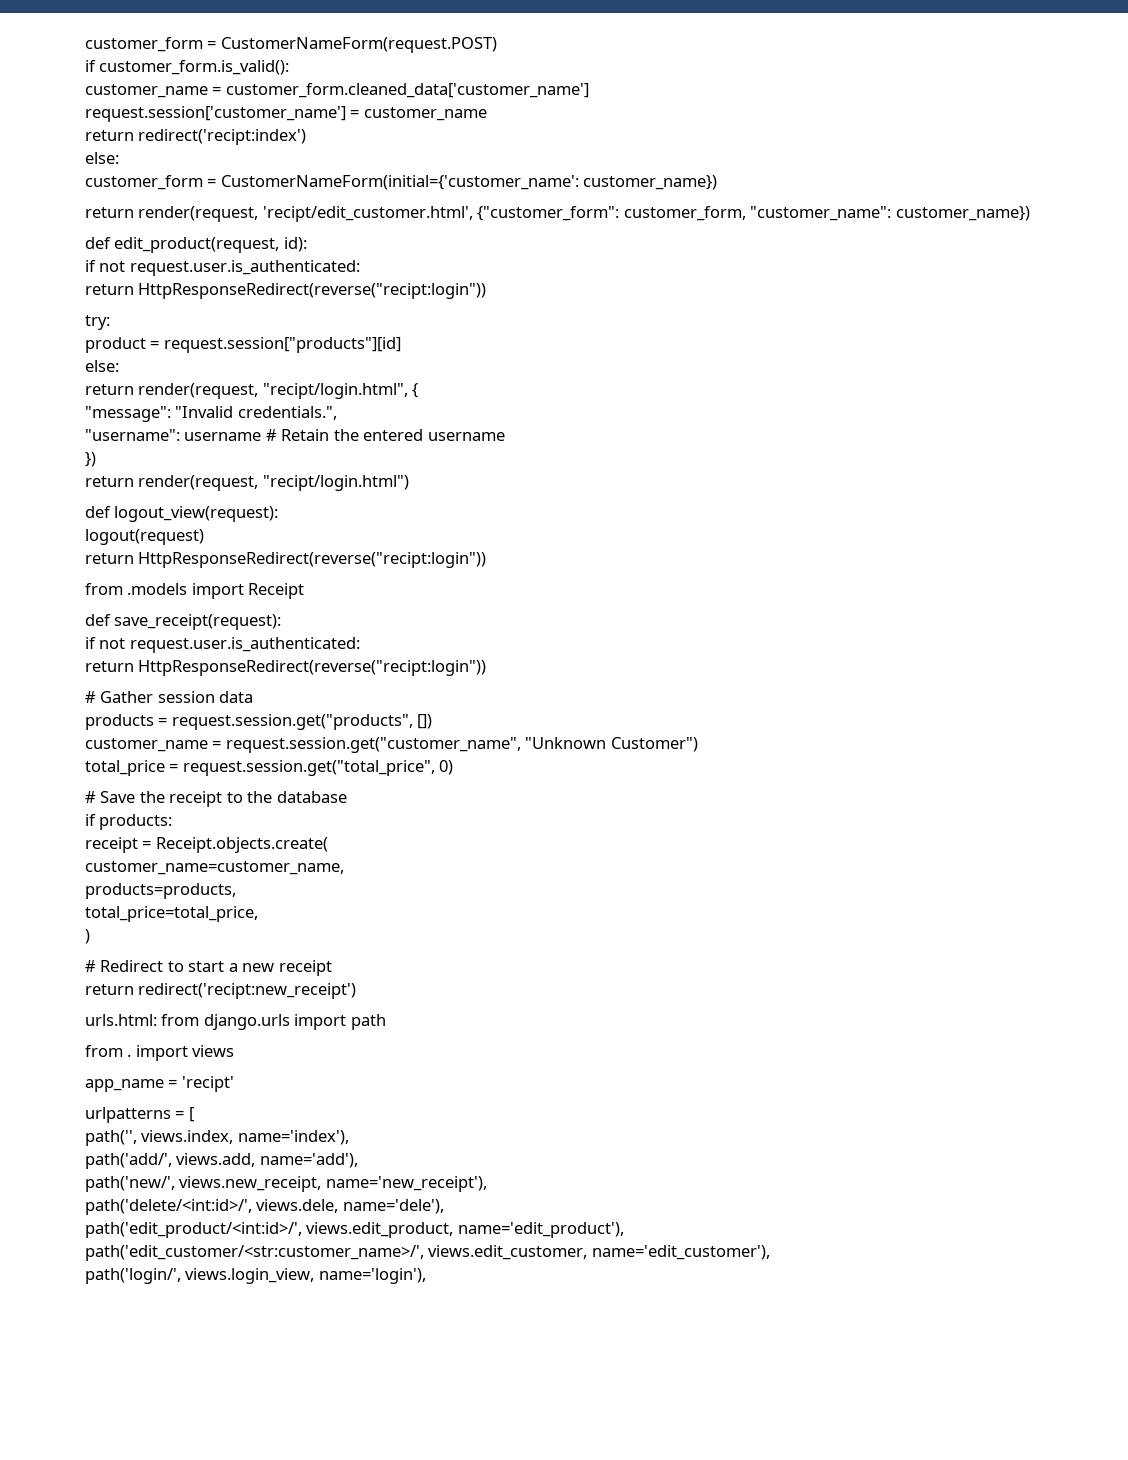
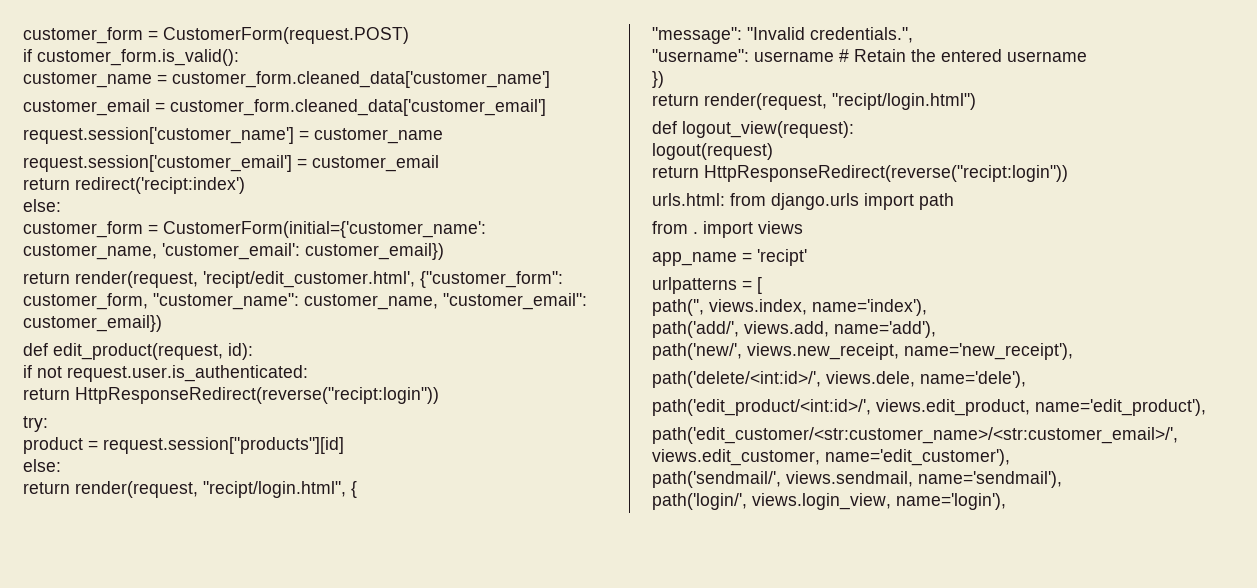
[85,37,497,53] customer_form = CustomerNameForm(request.POST) -> [23,27,409,44] customer_form = CustomerForm(request.POST)
(589, 90) none -> [23,99,546,116] // customer_email = customer_form.cleaned_data['customer_email']
(487, 114) none -> [23,155,439,172] // request.session['customer_email'] = customer_email
[220,175,718,190] CustomerNameForm(initial={'customer_name': customer_name}) -> [163,221,486,238] [23,243,444,260] CustomerForm(initial={'customer_name': customer_name, 'customer_email': customer_email})
[895,206,1030,221] customer_name}) -> [304,293,587,310] [23,315,162,332] customer_name, "customer_email": customer_email})
[85,583,305,599] [85,614,282,630] [85,637,360,653] [85,660,487,676] [85,691,254,703] [85,714,433,730] [85,737,698,753] [85,760,454,776] [85,791,347,807] [85,814,173,830] [85,837,328,853] [85,861,344,875] [85,883,236,899] [85,906,258,922] [85,929,90,944] [85,960,332,976] [85,983,357,999] // from .models import Receipt // def save_receipt(request): // if not request.user.is_authenticated: // return HttpResponseRedirect(reverse("recipt:login")) // # Gather session data // products = request.session.get("products", []) // customer_name = request.session.get("customer_name", "Unknown Customer") // total_price = request.session.get("total_price", 0) // # Save the receipt to the database // if products: // receipt = Receipt.objects.create( // customer_name=customer_name, // products=products, // total_price=total_price, // ) // # Redirect to start a new receipt // return redirect('recipt:new_receipt') -> (1068, 173) none
[85,1245,424,1261] path('edit_customer/<str:customer_name>/', -> [652,427,1178,444] path('edit_customer/<str:customer_name>/<str:customer_email>/',
(770, 1252) none -> [652,471,1062,488] // path('sendmail/', views.sendmail, name='sendmail'),

